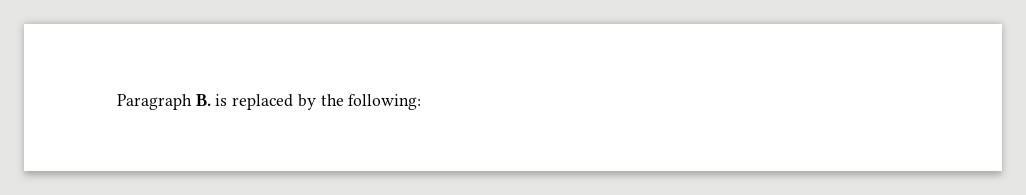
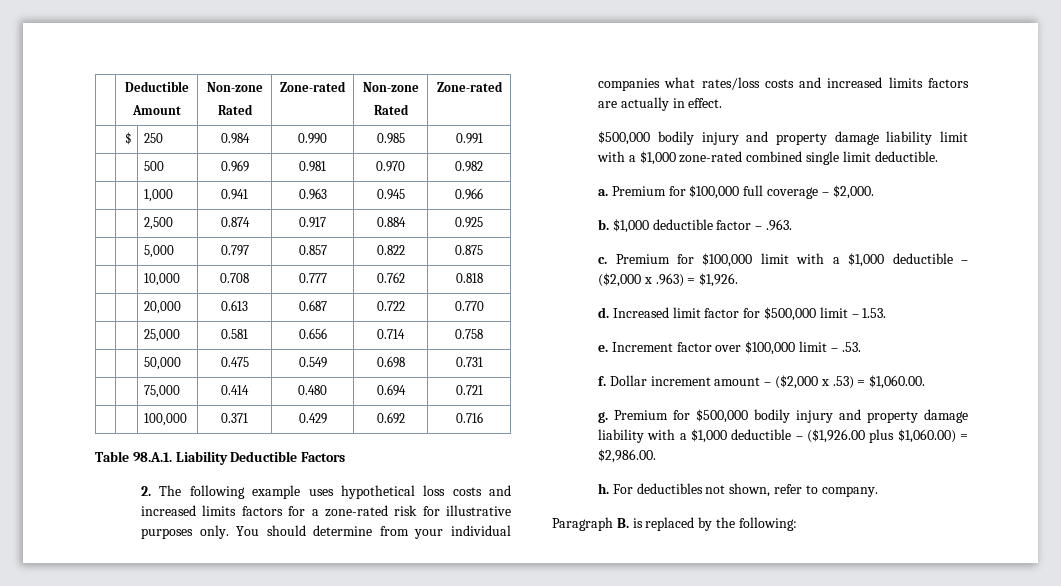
(117, 102) none -> [124,81,189,92] [131,105,181,115] [206,82,263,92] [217,104,253,115] [280,81,346,92] [362,82,419,92] [373,104,409,115] [436,81,503,92] [124,132,132,145] [143,133,163,143] [220,133,250,144] [298,133,327,144] [376,133,405,144] [455,133,483,144] [143,161,164,171] [220,160,249,172] [299,161,326,172] [376,161,405,172] [455,161,483,172] [143,189,173,202] [221,189,248,200] [298,188,327,200] [376,189,405,200] [455,188,483,200] [143,217,173,230] [220,217,250,227] [299,217,326,228] [376,217,406,227] [455,217,483,228] [143,245,174,258] [220,245,249,256] [298,245,327,255] [376,245,405,255] [455,245,483,255] [143,273,180,286] [220,273,249,283] [298,273,327,283] [376,272,405,283] [455,273,483,283] [143,301,181,314] [221,300,248,311] [298,300,327,311] [376,301,405,311] [454,301,484,311] [143,329,180,342] [221,329,248,339] [298,328,327,339] [377,329,405,339] [455,329,483,339] [143,357,181,370] [220,357,249,367] [298,357,327,368] [376,356,405,368] [455,357,483,367] [143,385,180,398] [221,385,249,395] [298,385,327,395] [376,384,406,396] [455,385,483,395] [143,413,187,426] [221,413,248,423] [298,413,327,424] [376,412,405,424] [455,412,483,423] [95,451,346,465] [141,485,512,499] [141,505,512,517] [141,525,512,539] [598,77,969,91] [598,97,723,111] [598,131,968,145] [597,151,938,165] [598,185,874,199] [598,219,793,233] [598,253,969,267] [598,273,739,287] [598,307,887,321] [598,341,861,355] [598,375,926,389] [598,409,968,423] [598,429,968,443] [598,449,657,463] [598,483,878,497] | Deductible // Amount | Non-zone // Rated | Zone-rated | Non-zone // Rated | Zone-rated // | $ | 250 | 0.984 | 0.990 | 0.985 | 0.991 // | | 500 | 0.969 | 0.981 | 0.970 | 0.982 // | | 1,000 | 0.941 | 0.963 | 0.945 | 0.966 // | | 2,500 | 0.874 | 0.917 | 0.884 | 0.925 // | | 5,000 | 0.797 | 0.857 | 0.822 | 0.875 // | | 10,000 | 0.708 | 0.777 | 0.762 | 0.818 // | | 20,000 | 0.613 | 0.687 | 0.722 | 0.770 // | | 25,000 | 0.581 | 0.656 | 0.714 | 0.758 // | | 50,000 | 0.475 | 0.549 | 0.698 | 0.731 // | | 75,000 | 0.414 | 0.480 | 0.694 | 0.721 // | | 100,000 | 0.371 | 0.429 | 0.692 | 0.716 // Table 98.A.1. Liability Deductible Factors // 2. The following example uses hypothetical loss costs and increased limits factors for a zone-rated risk for illustrative purposes only. You should determine from your individual companies what rates/loss costs and increased limits factors are actually in effect. // $500,000 bodily injury and property damage liability limit with a $1,000 zone-rated combined single limit deductible. // a. Premium for $100,000 full coverage – $2,000. // b. $1,000 deductible factor – .963. // c. Premium for $100,000 limit with a $1,000 deductible – ($2,000 x .963) = $1,926. // d. Increased limit factor for $500,000 limit – 1.53. // e. Increment factor over $100,000 limit – .53. // f. Dollar increment amount – ($2,000 x .53) = $1,060.00. // g. Premium for $500,000 bodily injury and property damage liability with a $1,000 deductible – ($1,926.00 plus $1,060.00) = $2,986.00. // h. For deductibles not shown, refer to company. //

